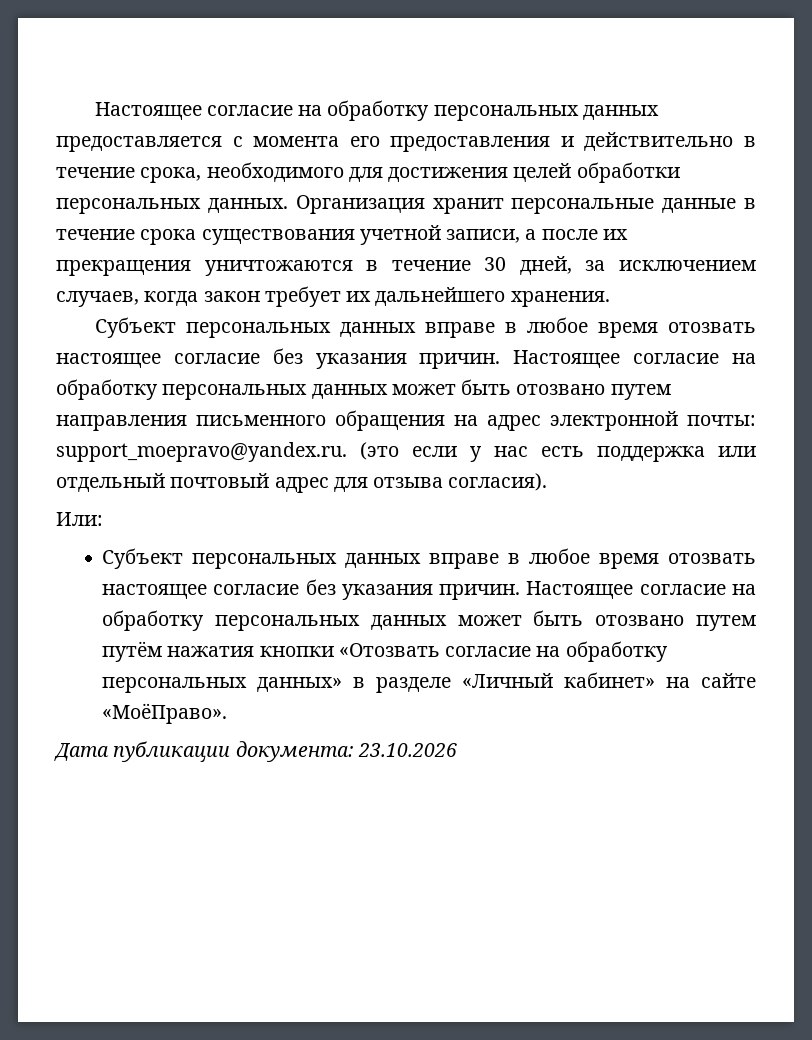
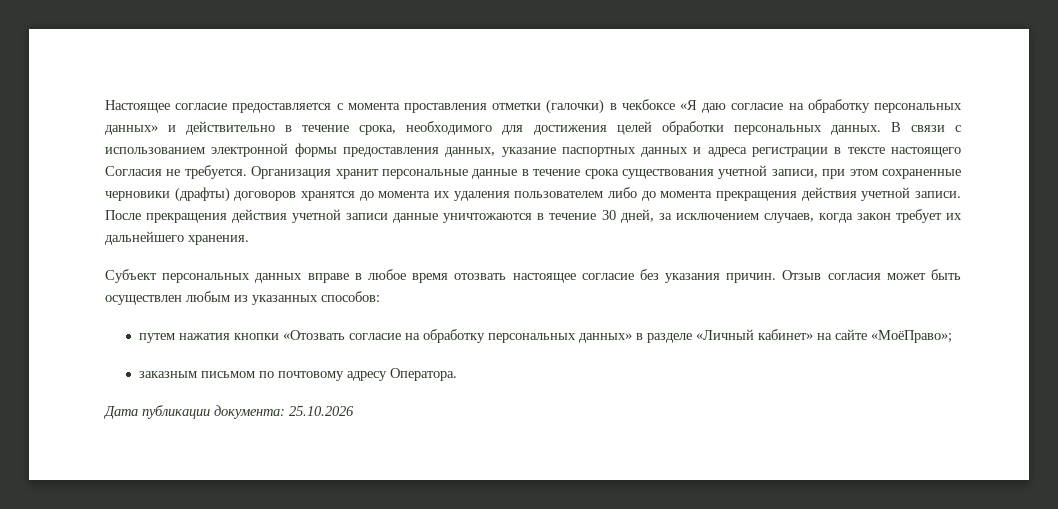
[94,100,659,121] [56,136,551,152] Настоящее согласие на обработку персональных данных предоставляется с момента его предоставления -> [105,99,963,114] [105,125,158,135] Настоящее согласие предоставляется с момента проставления отметки (галочки) в чекбоксе «Я даю согласие на обработку персональных данных»
(288, 205) none -> [890,122,962,132] [105,143,961,157] [105,165,247,179] В связи с использованием электронной формы предоставления данных, указание паспортных данных и адреса регистрации в тексте настоящего Согласия не требуется.
[525,229,628,240] [56,260,191,276] а после их прекращения -> [822,169,961,179] [105,187,961,202] [105,209,439,223] при этом сохраненные черновики (драфты) договоров хранятся до момента их удаления пользователем либо до момента прекращения действия учетной записи. После прекращения действия учетной записи данные
[513,350,756,368] [56,379,671,400] [56,410,756,431] [56,442,756,462] [56,473,548,493] [56,512,103,526] [102,548,756,569] [102,579,757,600] [102,610,756,631] [102,641,163,662] Настоящее согласие на обработку персональных данных может быть отозвано путем направления письменного обращения на адрес электронной почты: support_moepravo@yandex.ru. (это если у нас есть поддержка или отдельный почтовый адрес для отзыва согласия). // Или: // Субъект персональных данных вправе в любое время отозвать настоящее согласие без указания причин. Настоящее согласие на обработку персональных данных может быть отозвано путем путём -> [782,269,961,280] [105,291,380,305] [138,333,175,343] Отзыв согласия может быть осуществлен любым из указанных способов: // путем
[102,703,228,724] «МоёПраво». -> [870,330,952,343] [138,368,457,381] «МоёПраво»; // заказным письмом по почтовому адресу Оператора.
[357,743,457,757] 23.10.2026 -> [289,406,354,416] 25.10.2026

